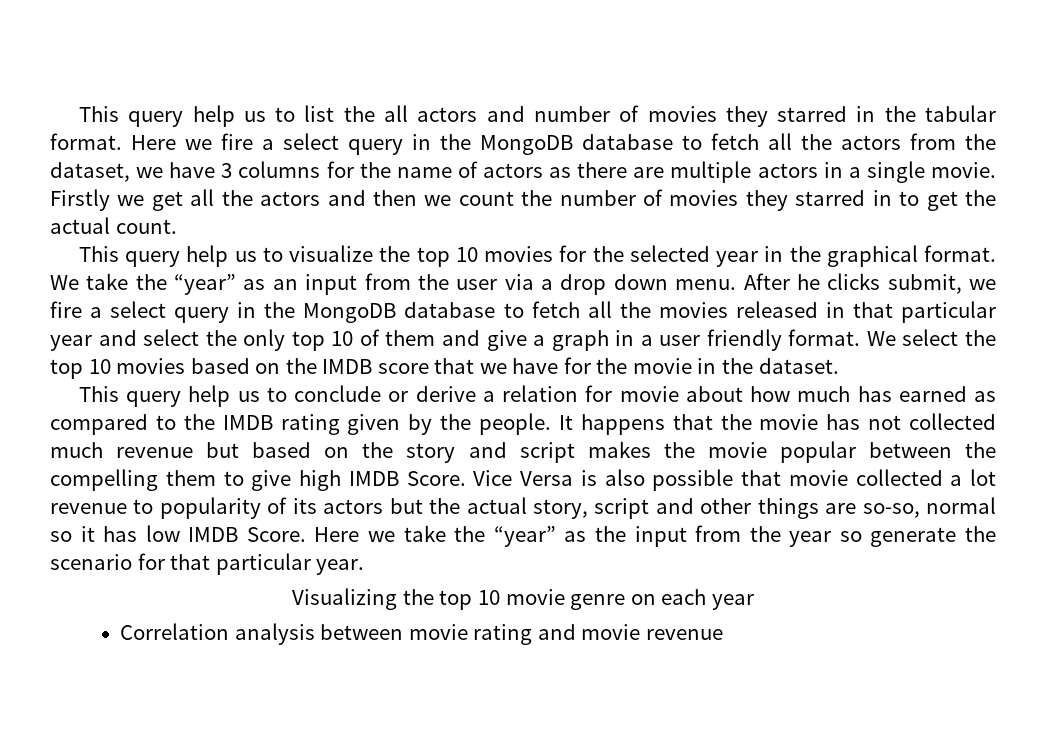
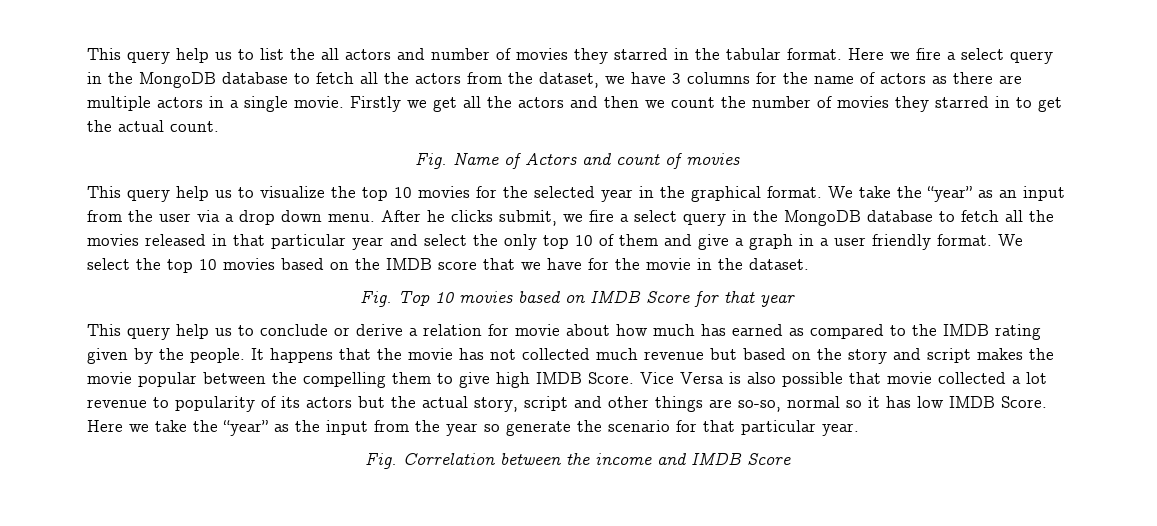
(177, 226) none -> [415,152,740,169] // Fig. Name of Actors and count of movies
(839, 366) none -> [360,290,795,307] // Fig. Top 10 movies based on IMDB Score for that year
[292,588,754,610] [120,623,723,645] Visualizing the top 10 movie genre on each year // Correlation analysis between movie rating and movie revenue -> [364,452,791,469] Fig. Correlation between the income and IMDB Score

